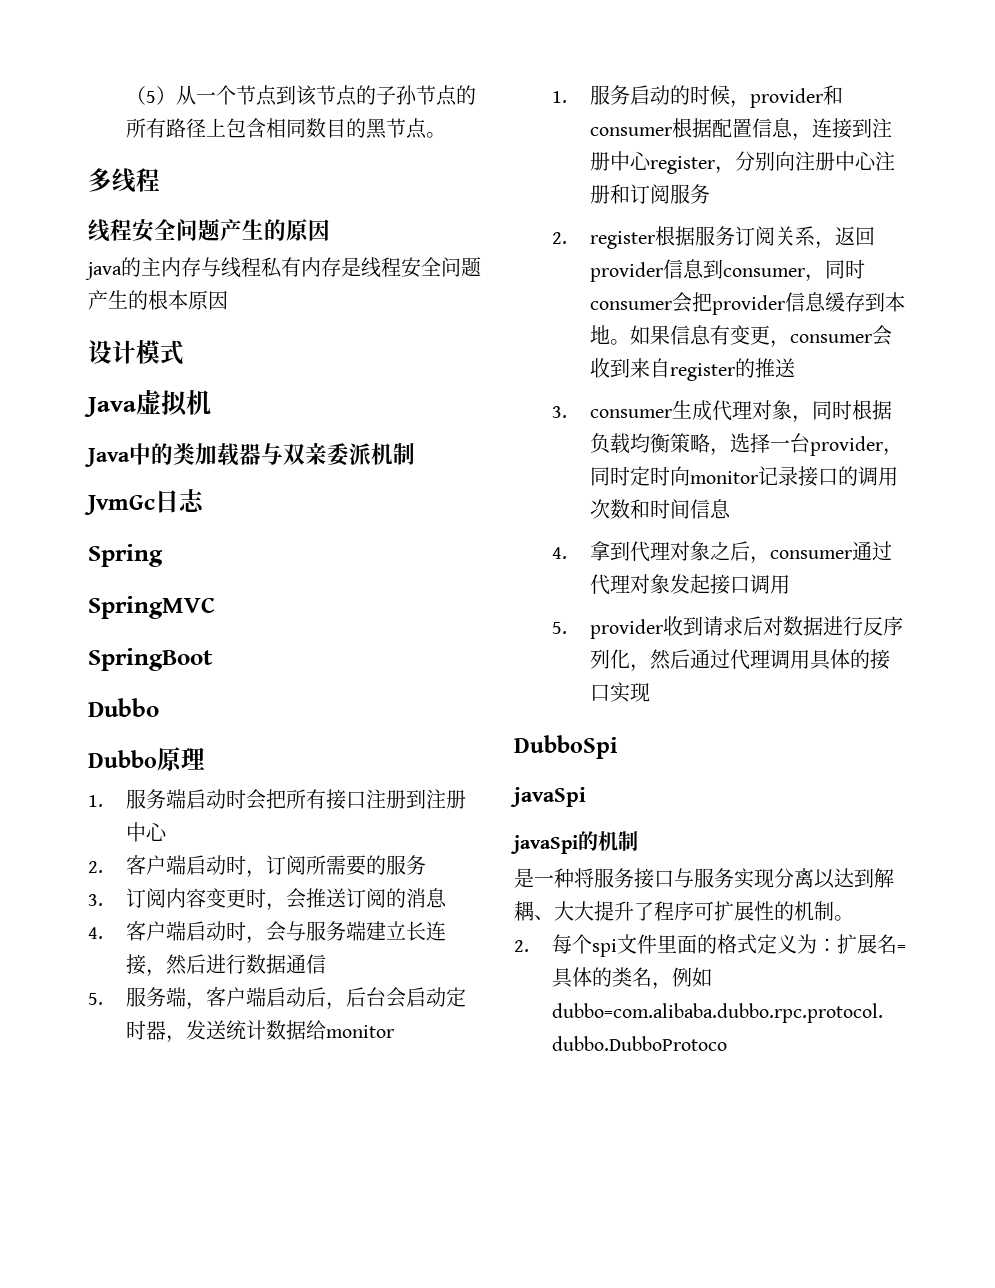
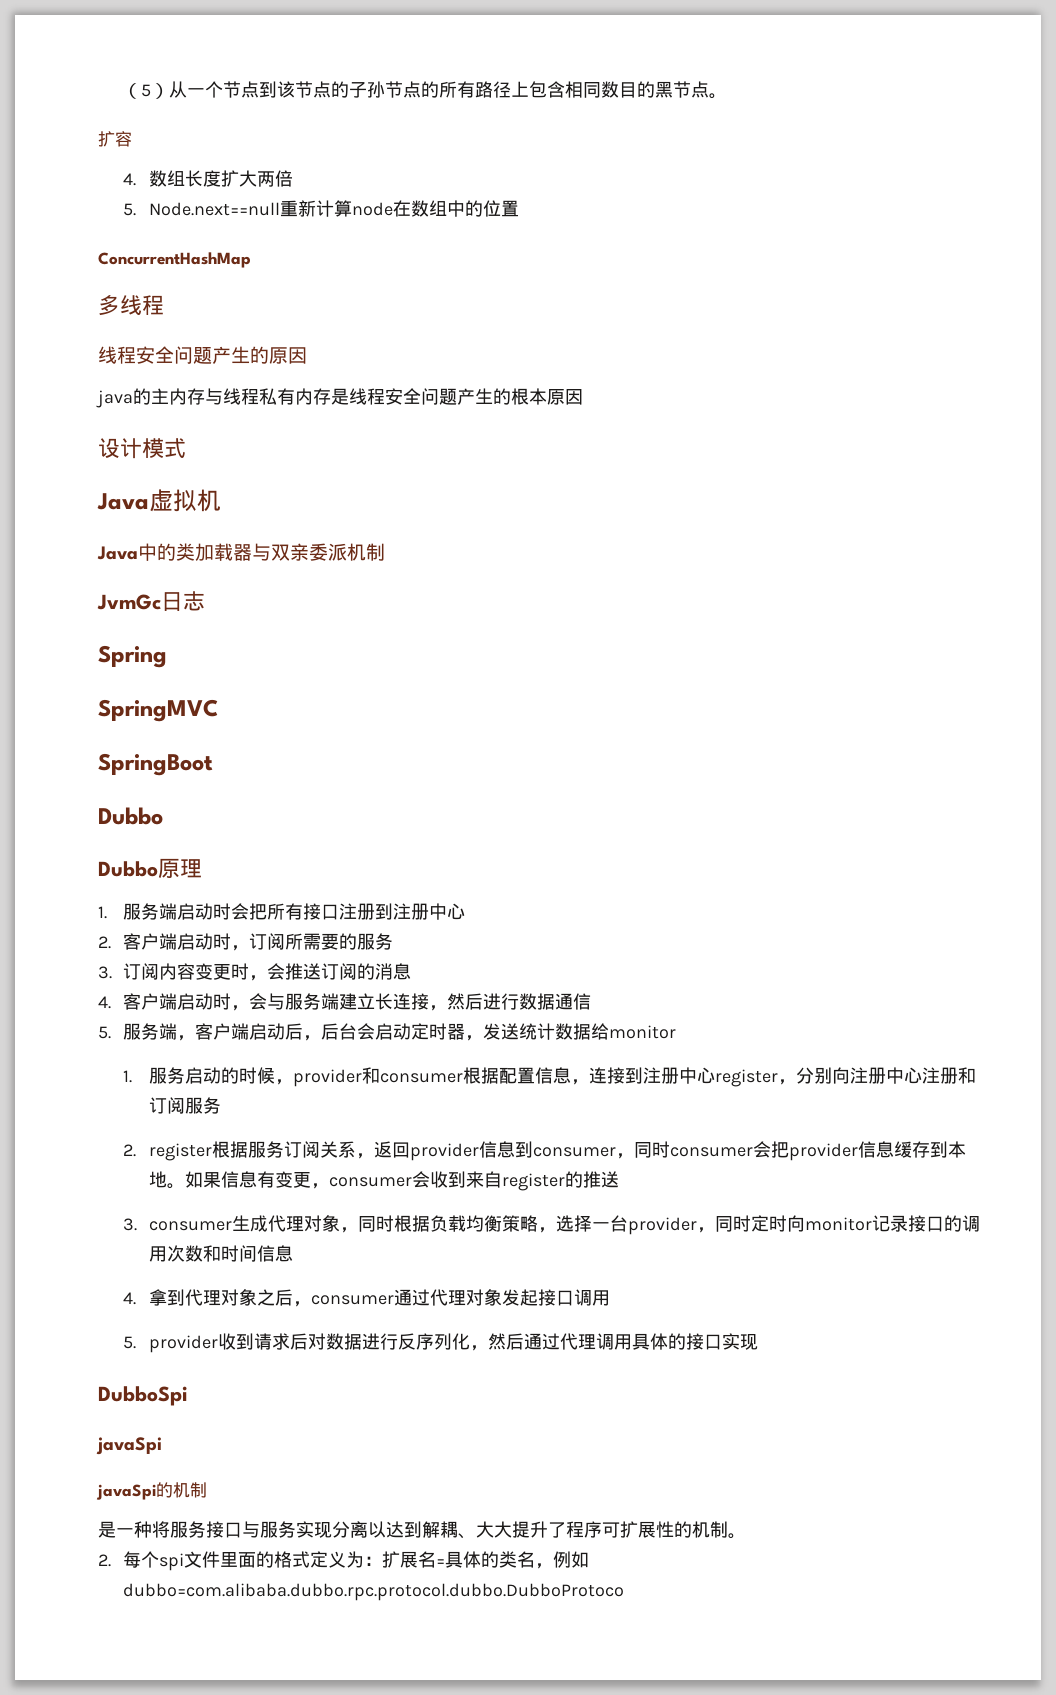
(447, 135) none -> [98,131,132,147] [123,170,293,187] [123,200,519,217] [98,252,251,268] // 扩容 // 4.数组长度扩大两倍 // 5. Node.next==null重新计算node在数组中的位置 // ConcurrentHashMap

